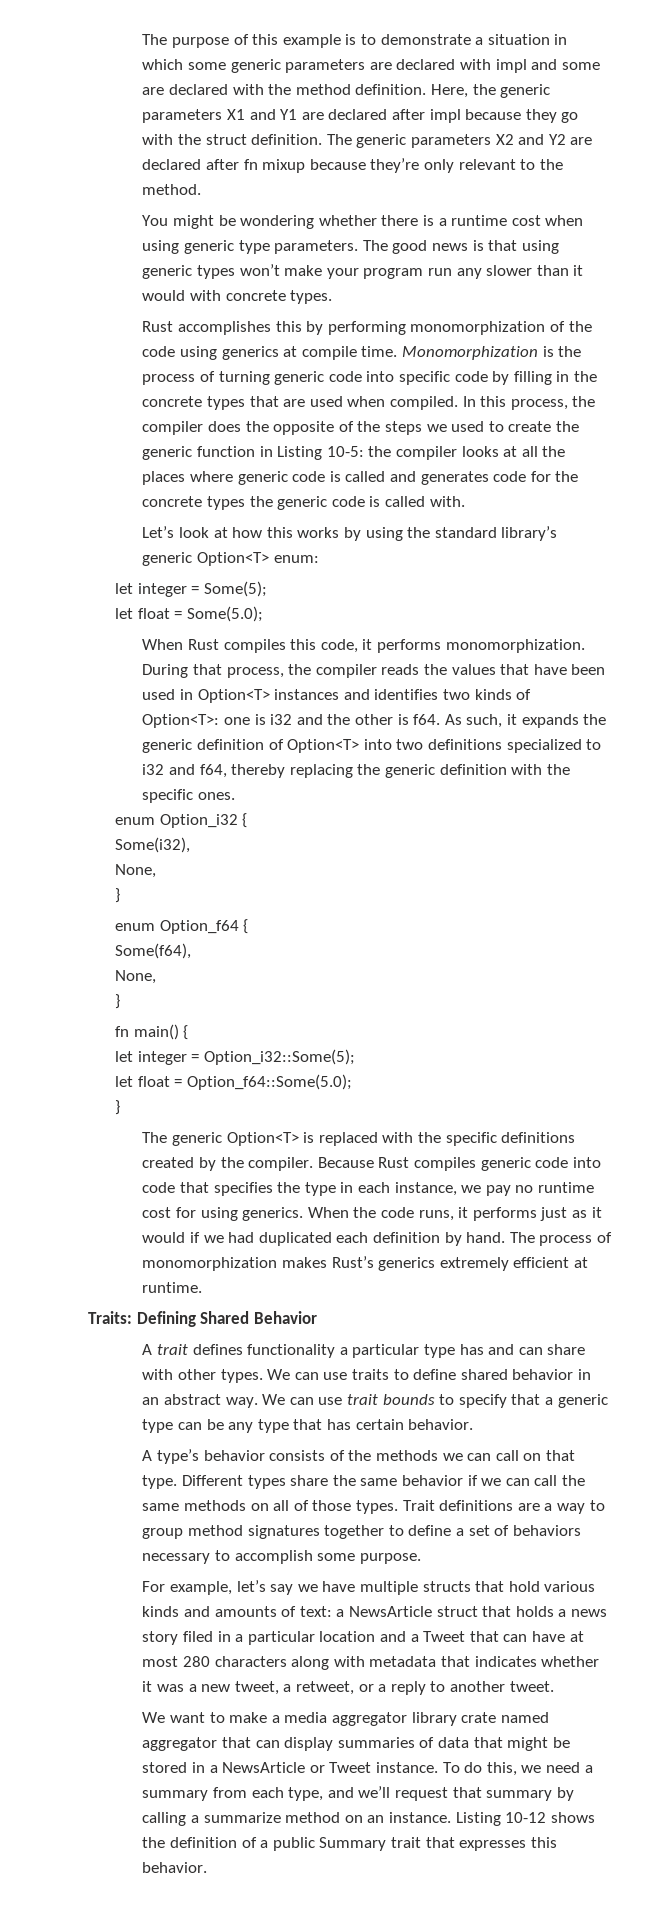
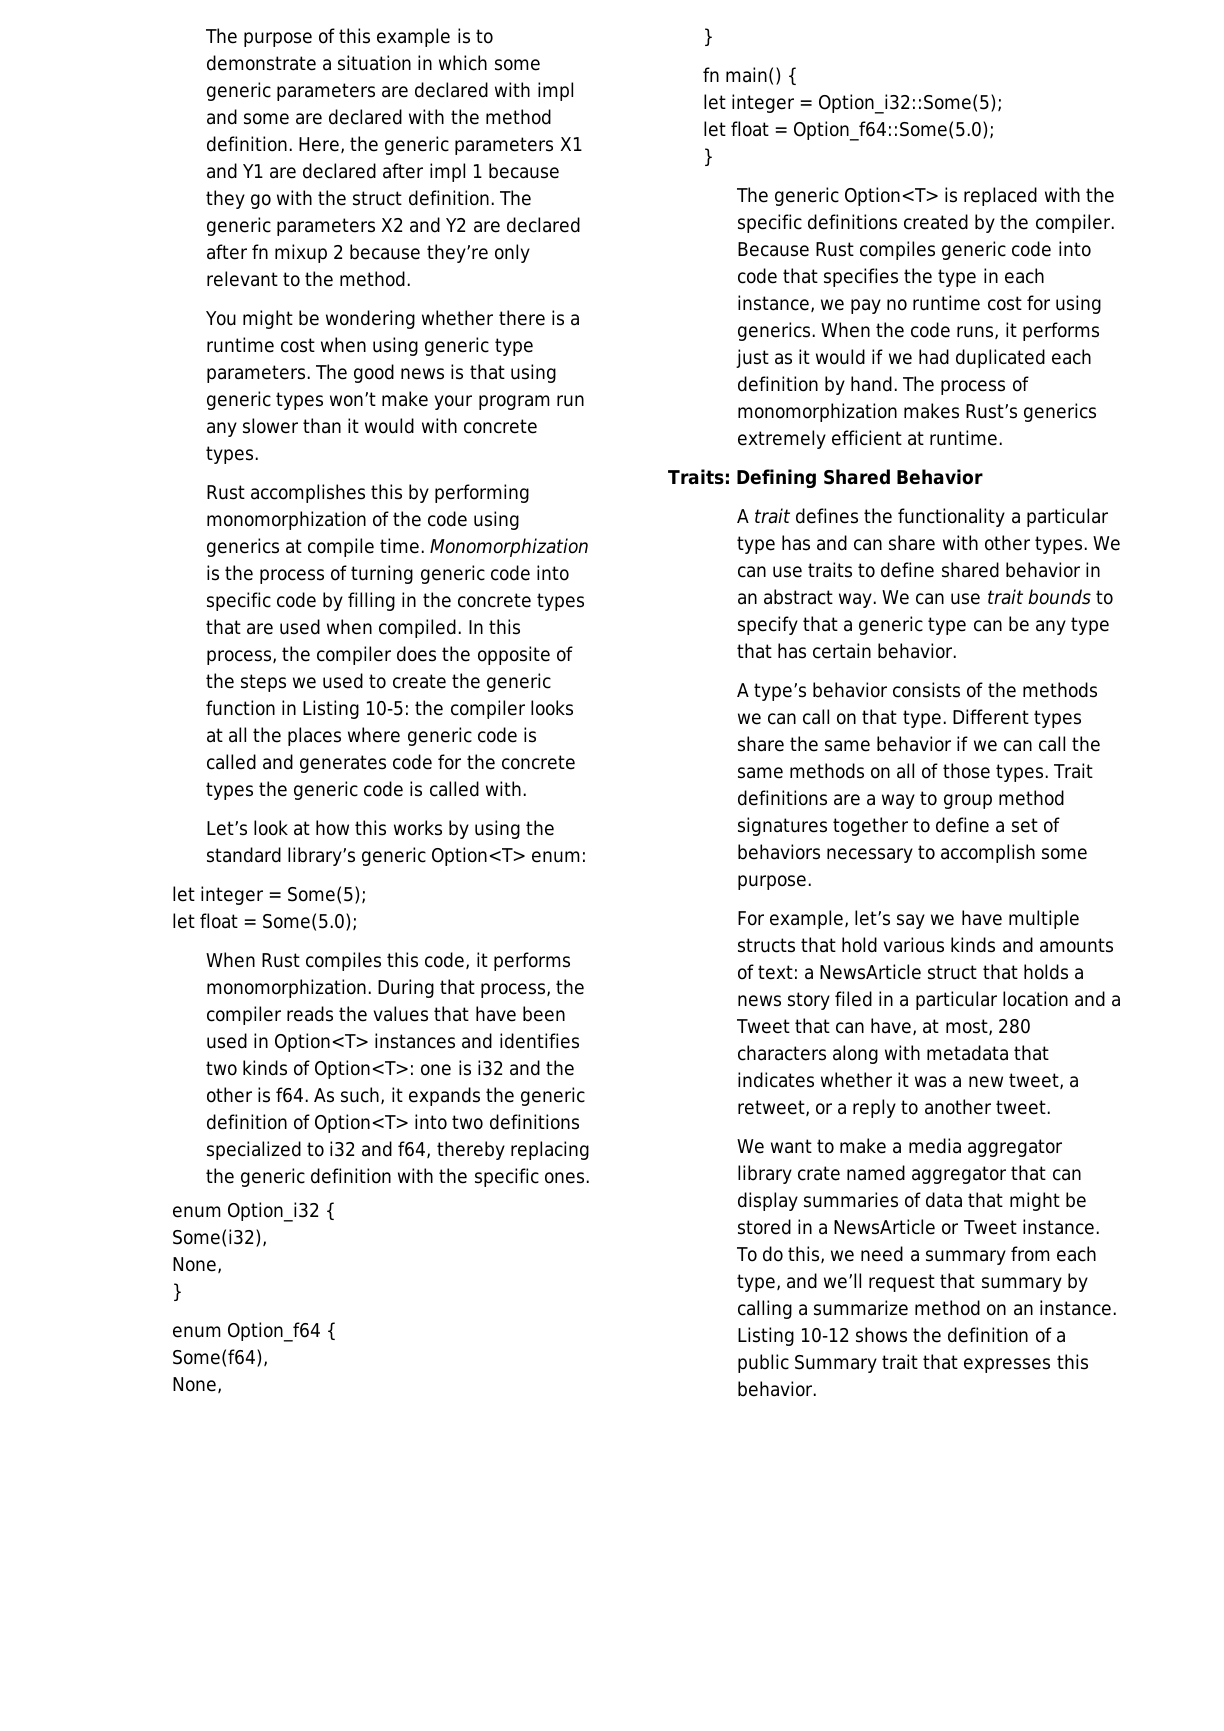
(461, 116) none -> [471,164,483,178] 1
(306, 166) none -> [333,244,345,259] 2
(243, 1349) none -> [864,508,894,524] the
[531,1631,584,1642] [142,1656,179,1667] have at most -> [870,1018,993,1036] have, at most,

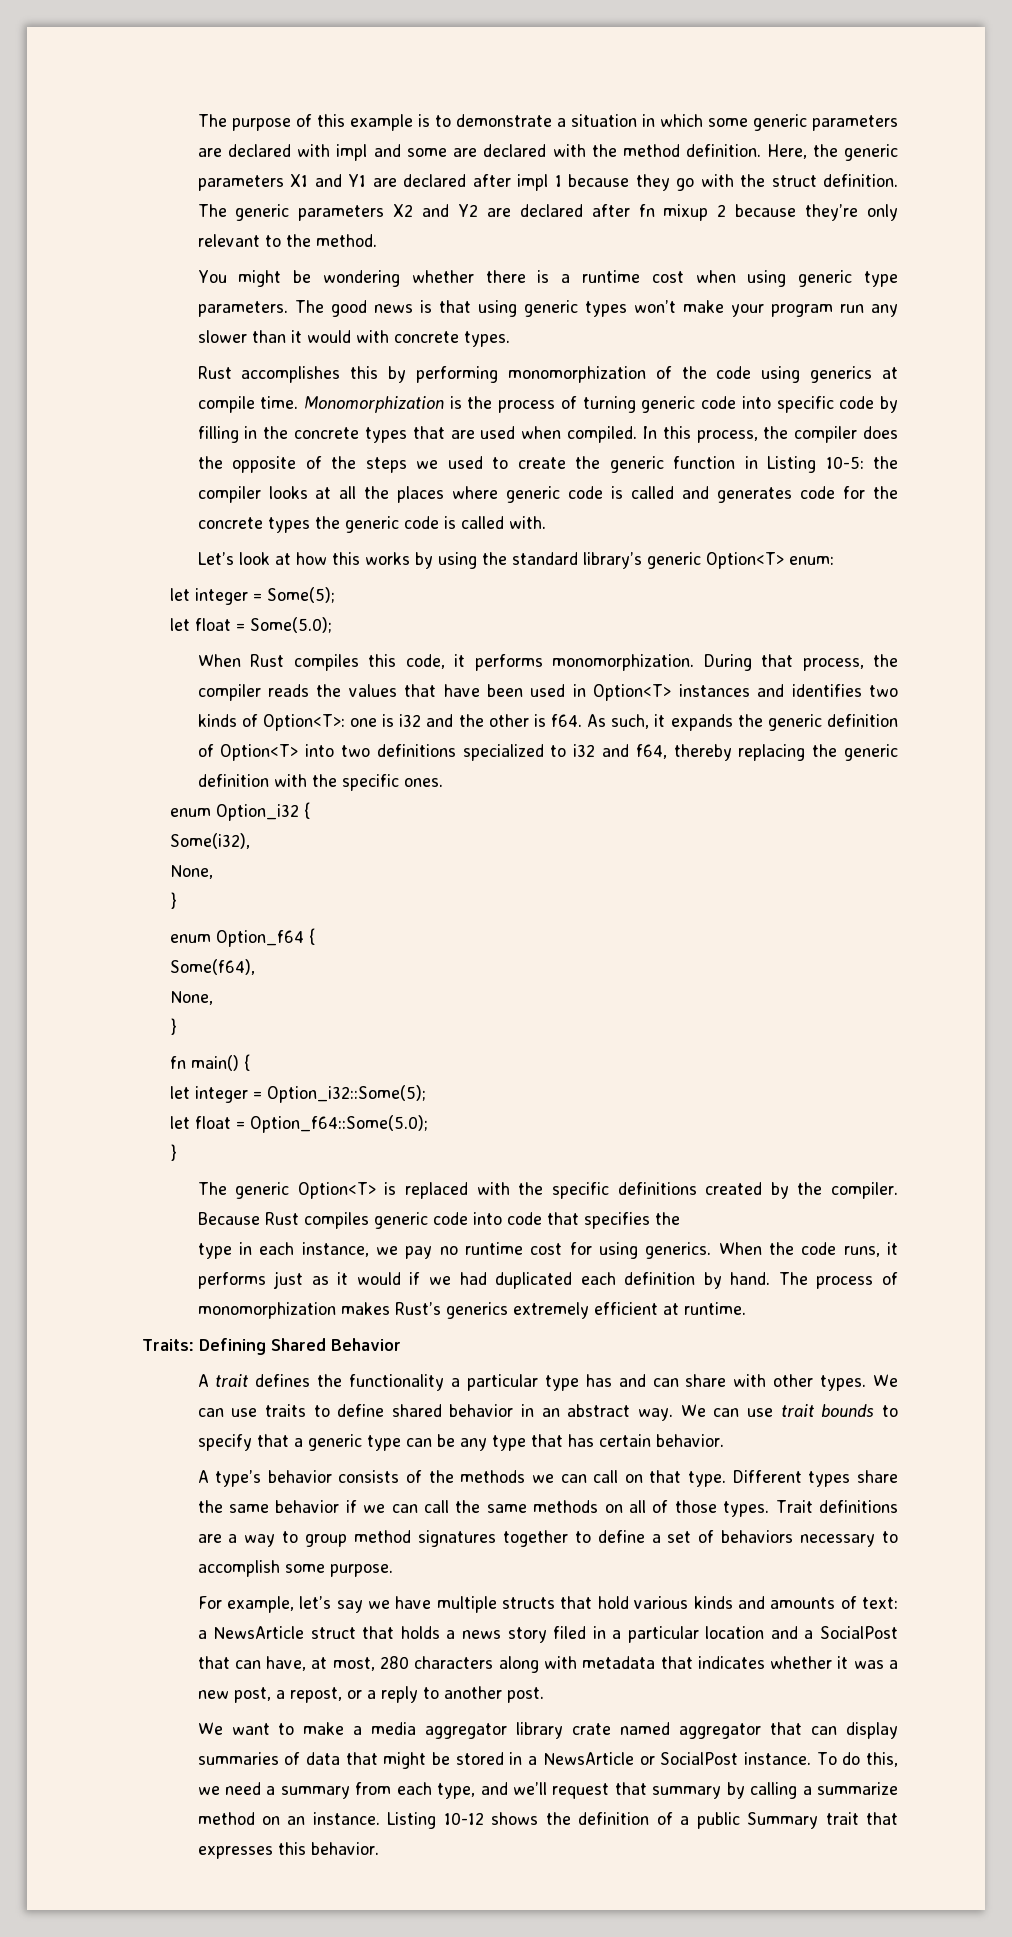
(934, 276) none -> (680, 1218) //
[735,1019,790,1034] Tweet -> [819,1626,898,1639] SocialPost
[1008,1073,1079,1090] [736,1100,810,1117] tweet, a retweet, -> [233,1687,342,1703] post, a repost,
[995,1100,1051,1115] tweet. -> [506,1687,544,1703] post.
[962,1220,1017,1235] Tweet -> [660,1752,739,1765] SocialPost

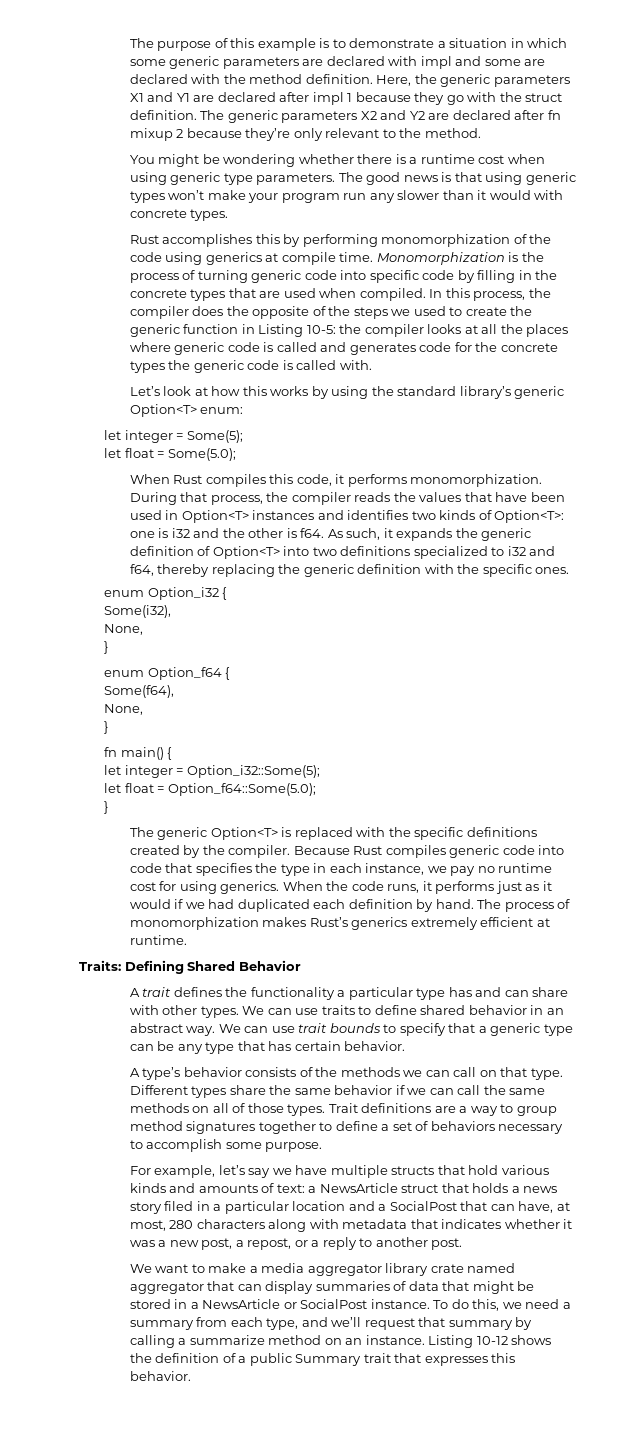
(680, 1218) // -> (278, 868) none

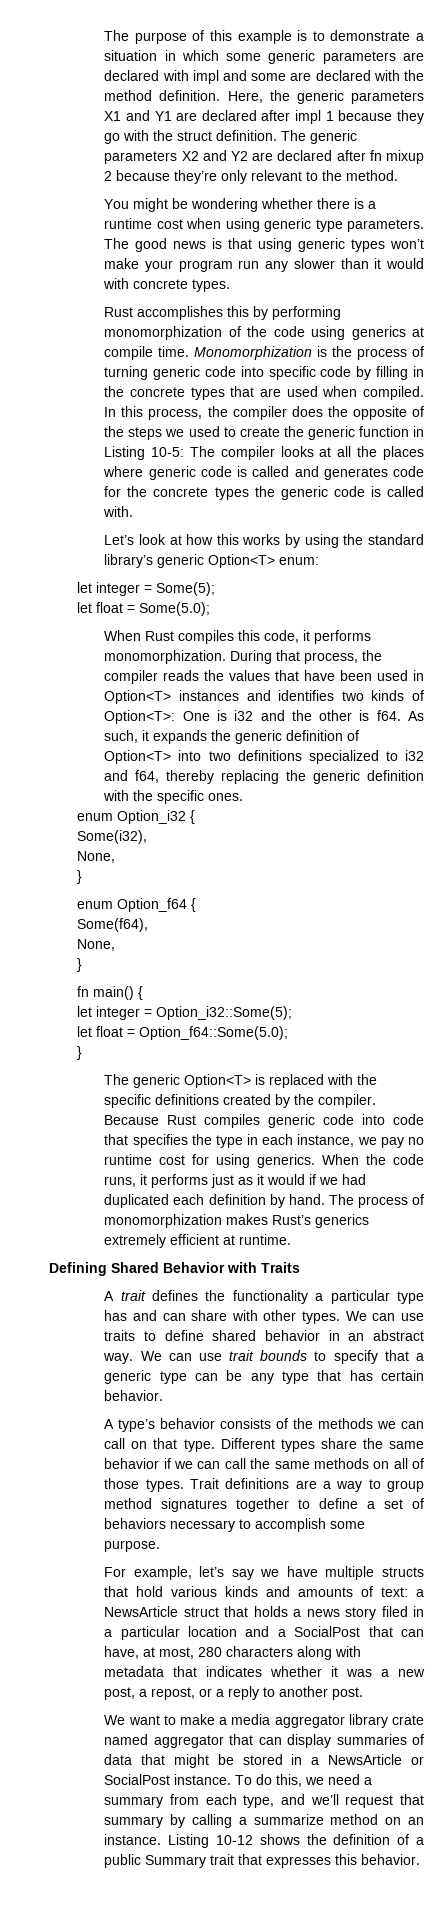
[339,324,362,334] the -> [189,446,215,457] The
[129,531,155,538] one -> [182,711,210,721] One
[79,960,122,971] Traits: -> (292, 1239) none
(301, 965) none -> [227,1262,301,1273] with Traits

